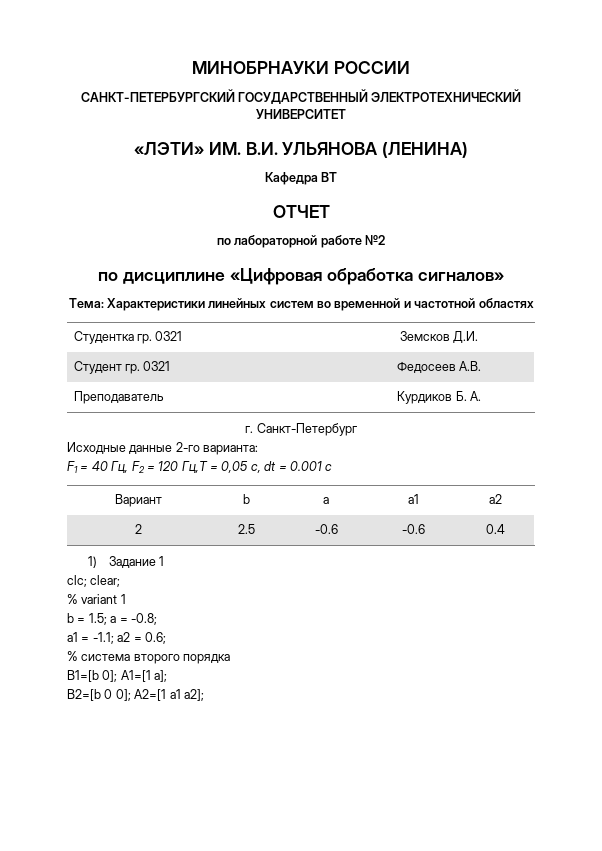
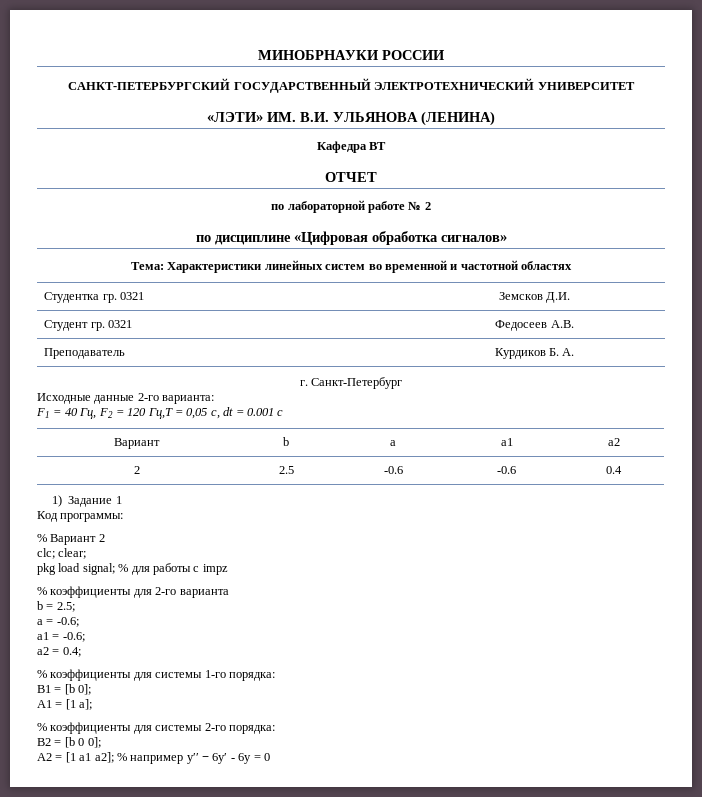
[365,235,386,245] №2 -> [408,201,431,210] № 2
[67,575,121,587] [67,594,126,604] clc; clear; // % variant 1 -> [37,511,124,522] [37,534,105,545] [37,548,87,559] [37,563,228,575] [37,586,229,598] Код программы: // % Вариант 2 // clc; clear; // pkg load signal; % для работы с impz // % коэффициенты для 2-го варианта
[88,613,107,625] 1.5; -> [56,602,75,612] 2.5; //
[130,613,157,625] -0.8; -> [56,617,79,627] -0.6;
[92,632,114,644] -1.1; -> [62,632,85,642] -0.6; //
[144,632,166,644] [67,651,231,664] [67,670,168,682] [67,689,204,701] 0.6; // % система второго порядка // B1=[b 0]; A1=[1 a]; // B2=[b 0 0]; A2=[1 a1 a2]; -> [62,647,81,657] [37,669,275,681] [37,684,92,695] [37,699,93,710] [37,722,275,734] [37,737,101,748] [37,752,270,764] 0.4; // % коэффициенты для системы 1-го порядка: // B1 = [b 0]; // A1 = [1 a]; // % коэффициенты для системы 2-го порядка: // B2 = [b 0 0]; // A2 = [1 a1 a2]; % например y′′ − 6y′ - 6y = 0

